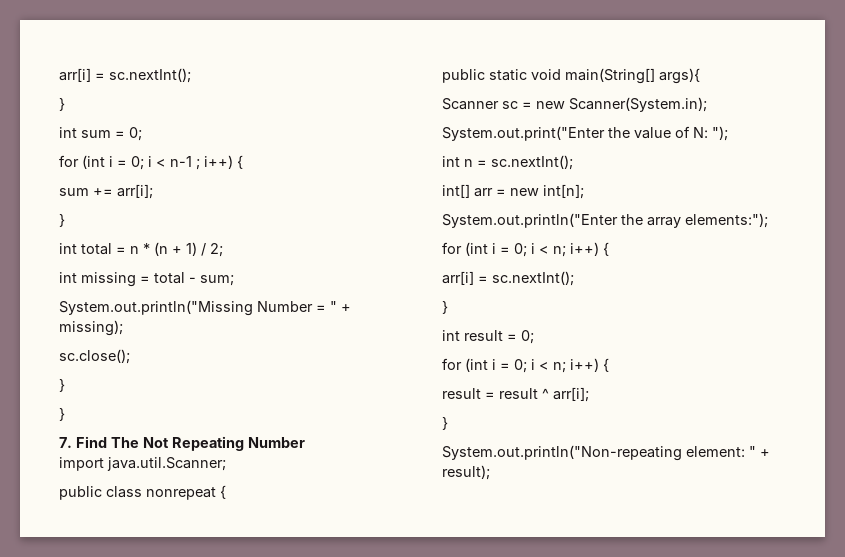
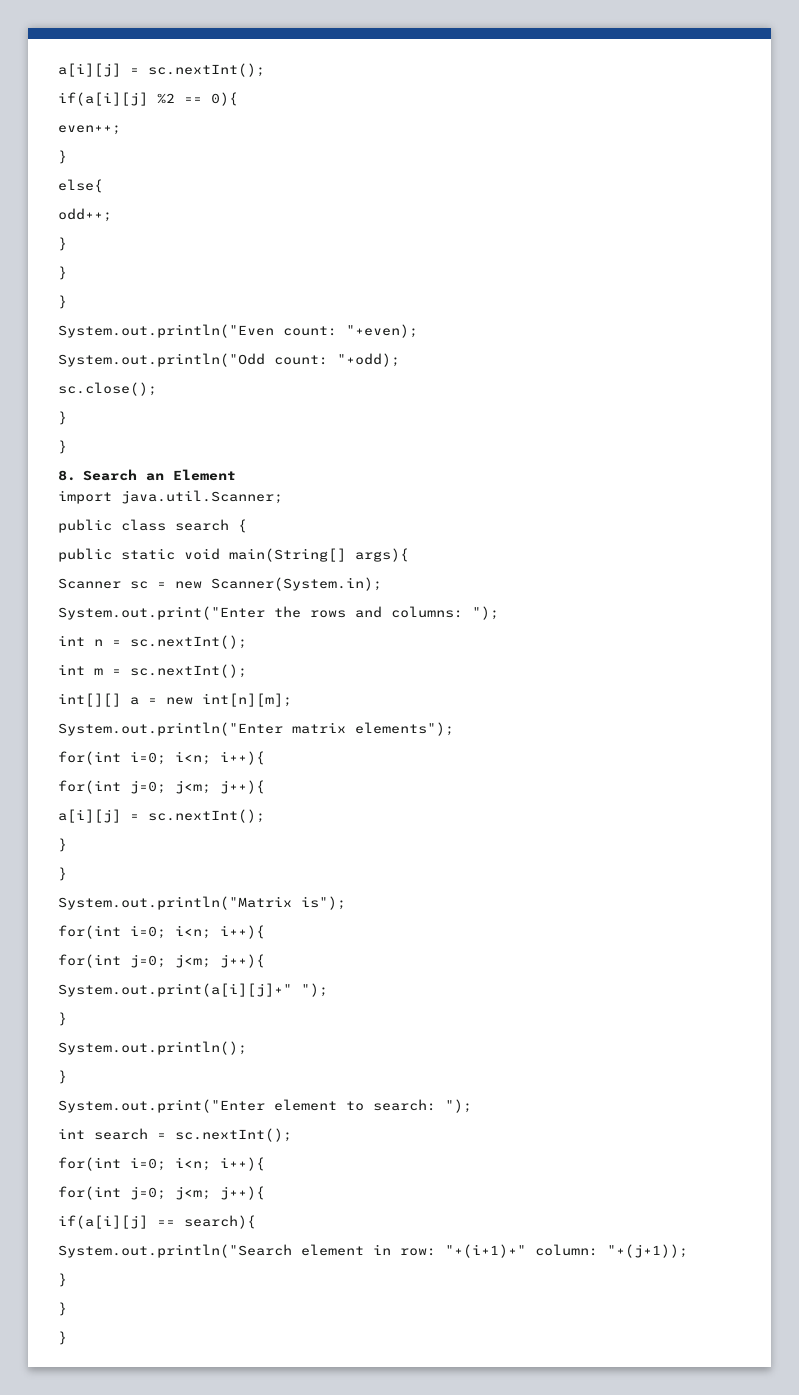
[59,68,191,83] [59,97,65,111] [59,127,142,141] [59,155,243,170] [59,184,153,199] [59,213,65,227] [59,242,223,257] [59,272,234,287] [59,300,351,316] [59,320,123,336] [59,349,130,364] [59,378,65,392] [59,407,65,421] [59,436,305,451] arr[i] = sc.nextInt(); // } // int sum = 0; // for (int i = 0; i < n-1 ; i++) { // sum += arr[i]; // } // int total = n * (n + 1) / 2; // int missing = total - sum; // System.out.println("Missing Number = " + missing); // sc.close(); // } // } // 7. Find The Not Repeating Number -> [58,63,265,77] [58,92,238,106] [58,125,121,135] [58,150,67,164] [58,179,103,193] [58,208,112,222] [58,237,67,251] [58,266,67,280] [58,295,67,309] [58,324,418,338] [58,353,400,367] [58,382,157,396] [58,411,67,425] [58,440,67,454] [58,469,236,481] a[i][j] = sc.nextInt(); // if(a[i][j] %2 == 0){ // even++; // } // else{ // odd++; // } // } // } // System.out.println("Even count: "+even); // System.out.println("Odd count: "+odd); // sc.close(); // } // } // 8. Search an Element
[146,487,216,500] nonrepeat -> [175,519,229,531] search
[634,126,708,139] value of N: -> [310,606,463,618] rows and columns:
[442,184,584,199] int[] arr = new int[n]; -> [58,664,247,678] [58,693,292,707] int m = sc.nextInt(); // int[][] a = new int[n][m];
[621,213,768,228] [442,242,609,257] [442,271,574,286] [442,300,448,314] [442,330,534,344] [442,358,609,373] [442,387,589,402] [442,416,448,430] [442,445,770,461] [442,465,490,480] the array elements:"); // for (int i = 0; i < n; i++) { // arr[i] = sc.nextInt(); // } // int result = 0; // for (int i = 0; i < n; i++) { // result = result ^ arr[i]; // } // System.out.println("Non-repeating element: " + result); -> [292,722,454,736] [58,751,265,765] [58,780,265,794] [58,809,265,823] [58,838,67,852] [58,867,67,881] [58,896,346,910] [58,925,265,939] [58,954,265,968] [58,983,328,997] [58,1012,67,1026] [58,1041,247,1055] [58,1070,67,1084] [58,1099,472,1113] [58,1128,292,1142] [58,1157,265,1171] [58,1186,265,1200] [58,1215,256,1229] [58,1244,688,1258] [58,1273,67,1287] [58,1302,67,1316] [58,1331,67,1345] matrix elements"); // for(int i=0; i<n; i++){ // for(int j=0; j<m; j++){ // a[i][j] = sc.nextInt(); // } // } // System.out.println("Matrix is"); // for(int i=0; i<n; i++){ // for(int j=0; j<m; j++){ // System.out.print(a[i][j]+" "); // } // System.out.println(); // } // System.out.print("Enter element to search: "); // int search = sc.nextInt(); // for(int i=0; i<n; i++){ // for(int j=0; j<m; j++){ // if(a[i][j] == search){ // System.out.println("Search element in row: "+(i+1)+" column: "+(j+1)); // } // } // }

